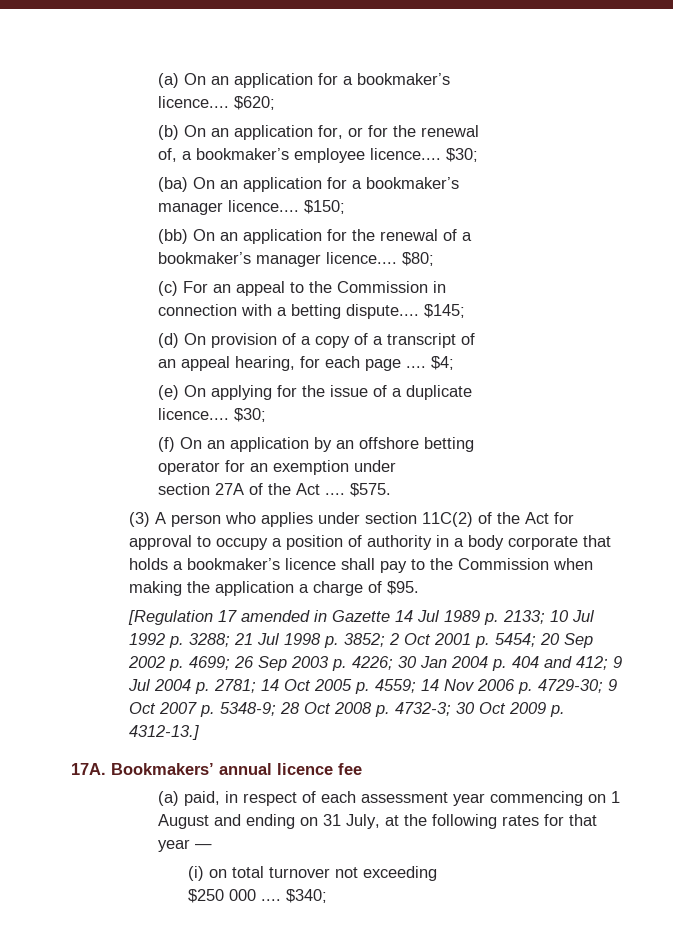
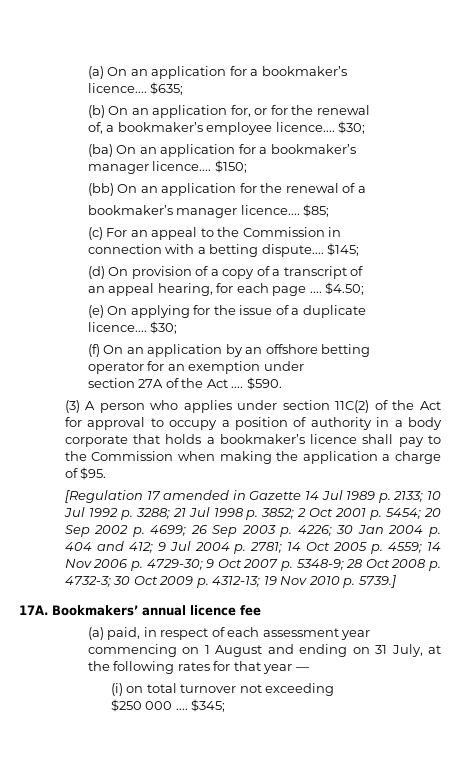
[234,96,276,110] $620; -> [150,82,184,95] $635;
[402,252,435,266] $80; -> [303,204,330,217] $85;
[431,356,455,370] $4; -> [325,282,365,295] $4.50;
[350,483,392,497] $575. -> [246,377,282,390] $590.
[129,725,200,740] 4312-13.] -> [212,575,396,588] 4312-13; 19 Nov 2010 p. 5739.]
[285,889,327,903] $340; -> [191,699,226,712] $345;

